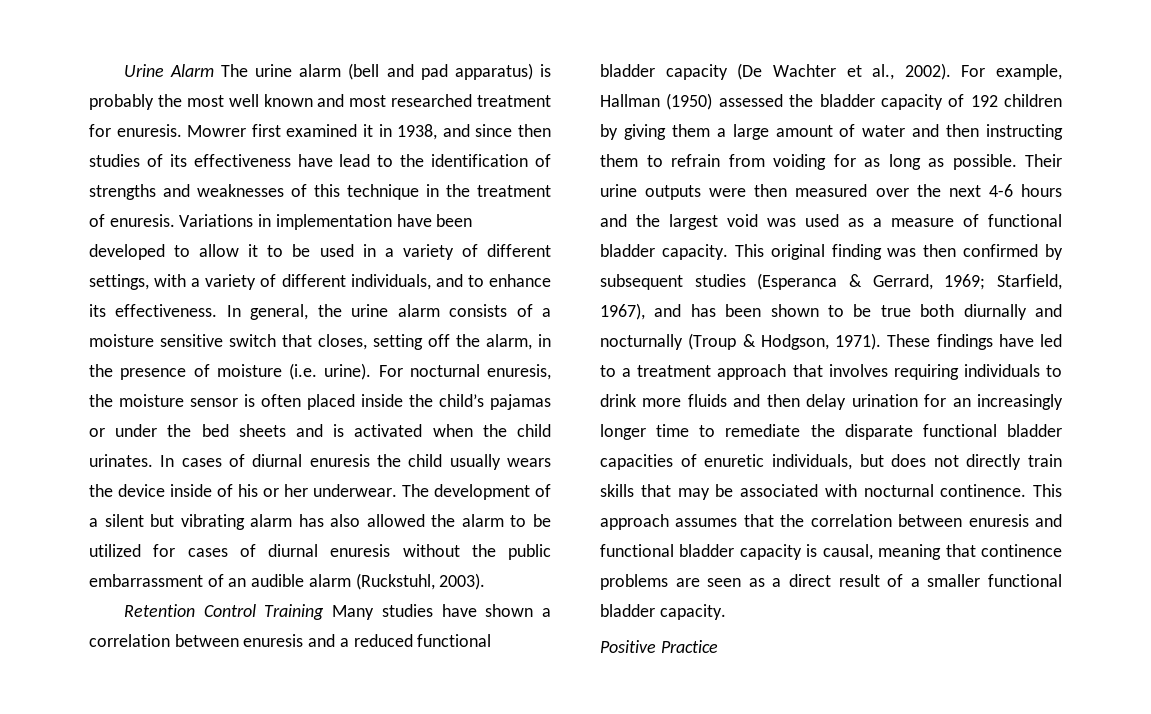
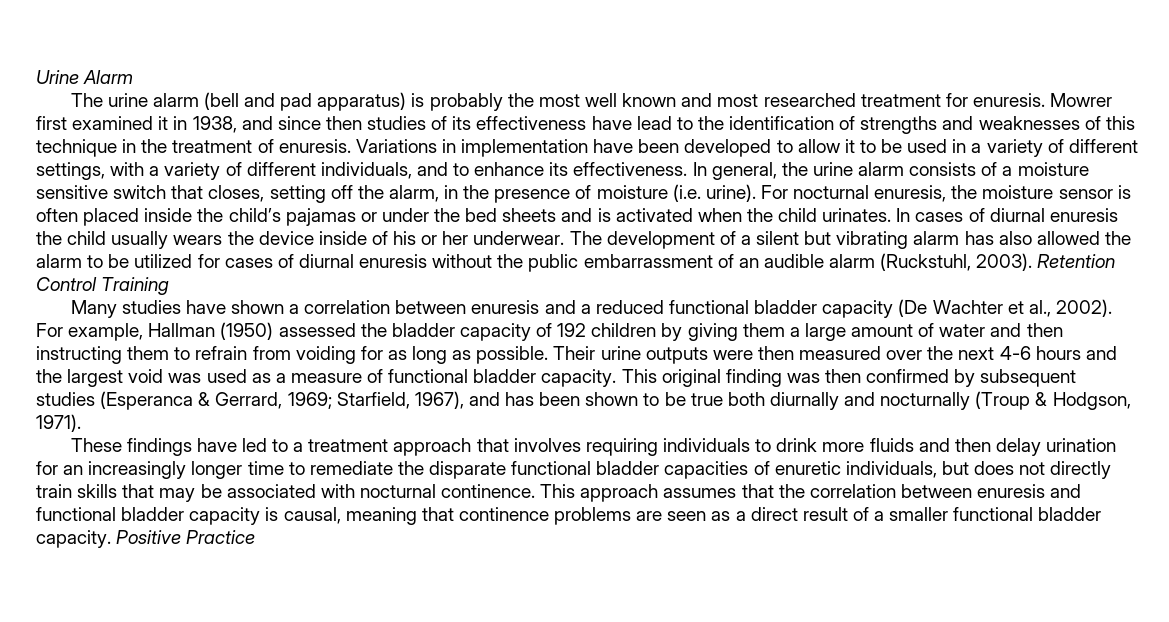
(214, 70) none -> (134, 77) //
(486, 581) // -> (1033, 262) none
(325, 612) none -> (170, 286) //
(881, 341) none -> (81, 423) //
(726, 612) // -> (111, 539) none

